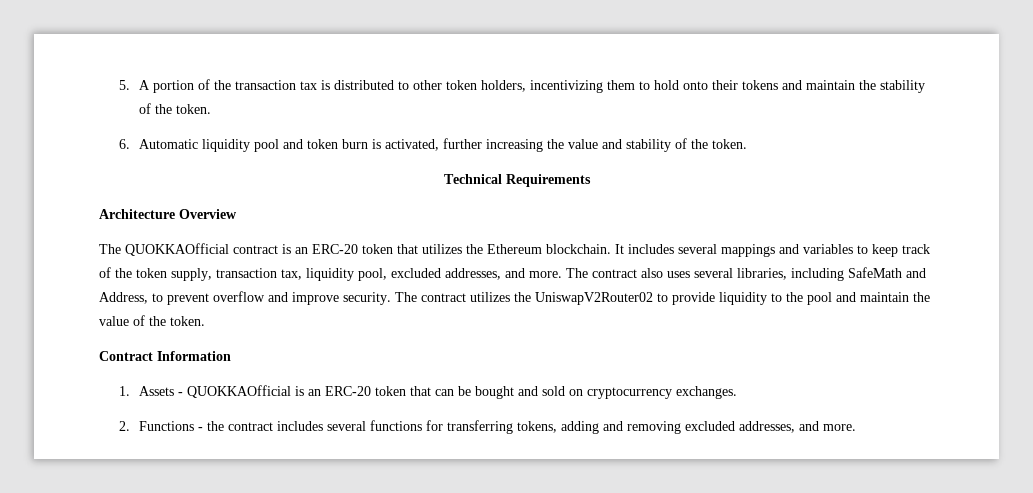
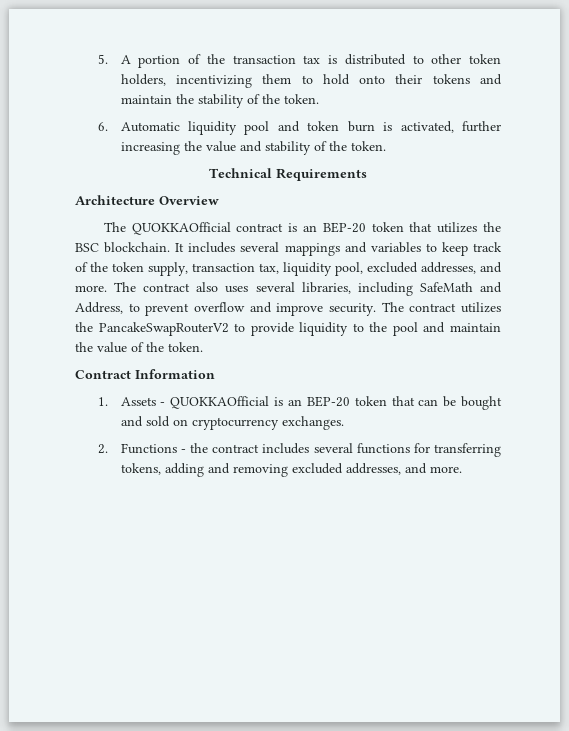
[312,244,358,254] ERC-20 -> [322,222,366,233] BEP-20
[487,244,542,254] Ethereum -> [75,243,99,252] BSC
[535,292,653,305] UniswapV2Router02 -> [98,322,229,336] PancakeSwapRouterV2
[325,386,372,396] ERC-20 -> [306,396,350,407] BEP-20

